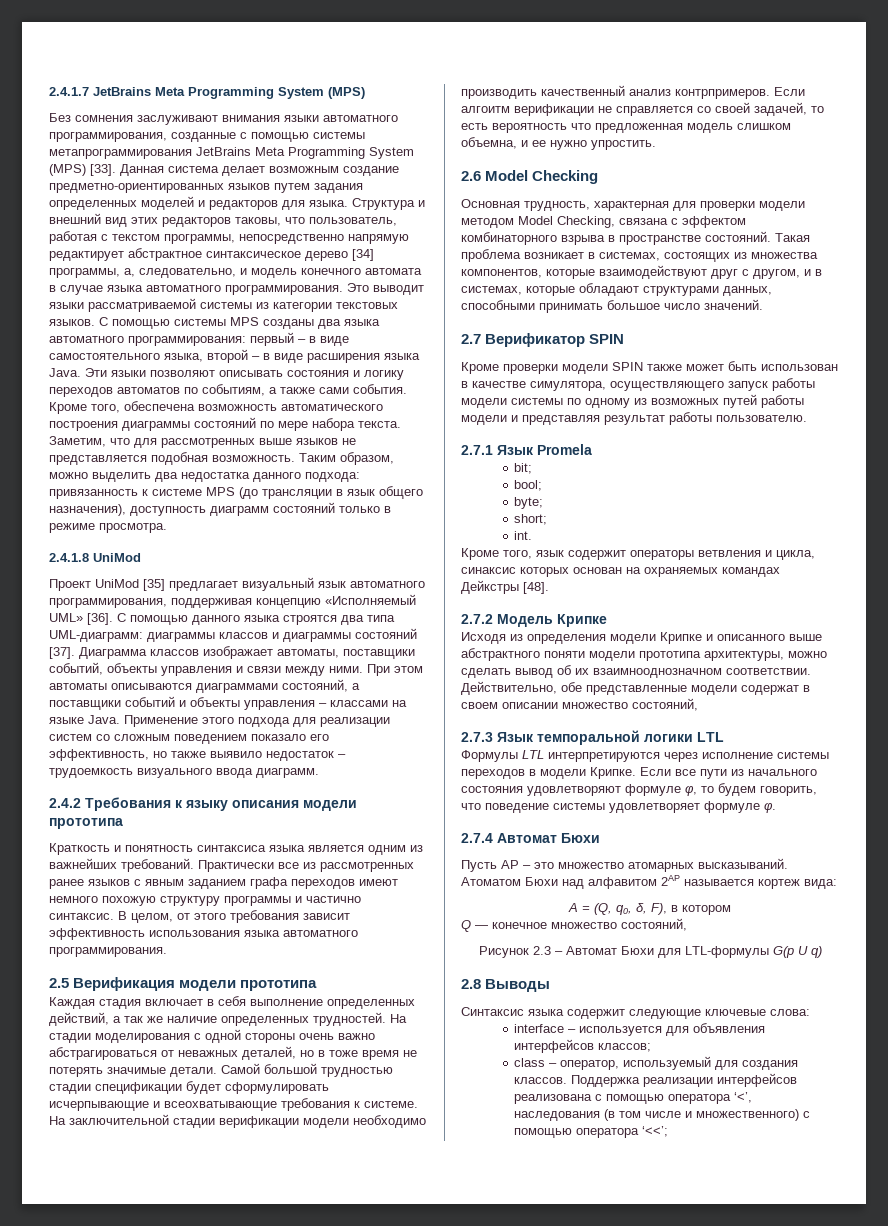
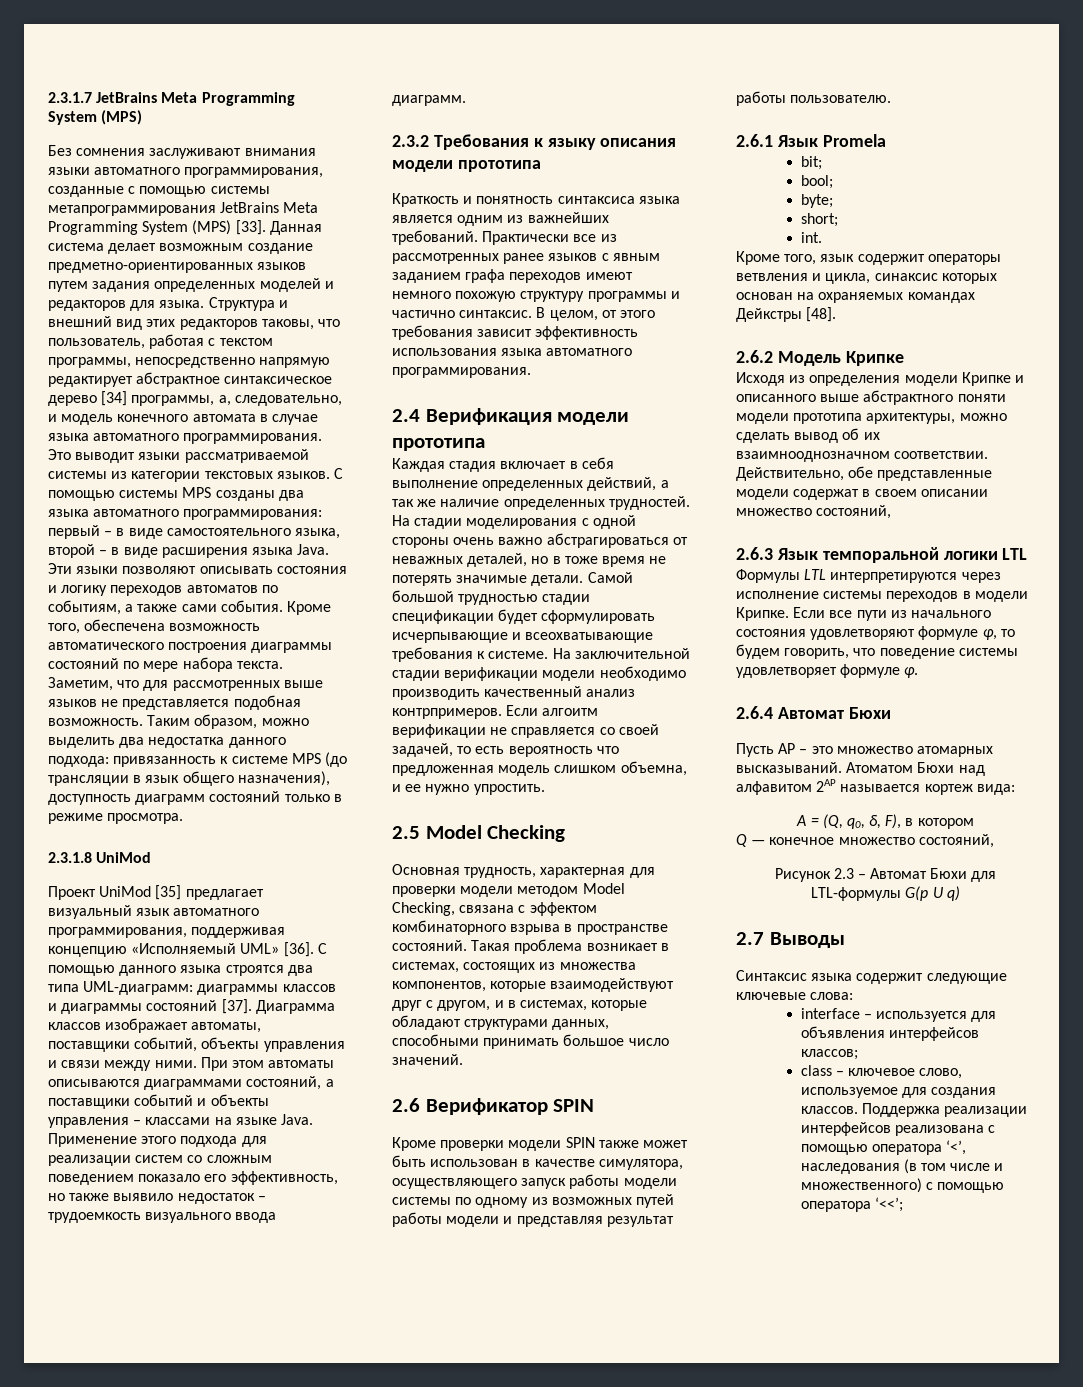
[49,87,89,96] 2.4.1.7 -> [48,92,92,103] 2.3.1.7
[49,553,89,562] 2.4.1.8 -> [48,852,92,863] 2.3.1.8
[49,798,81,808] 2.4.2 -> [392,135,429,147] 2.3.2
[49,978,69,988] 2.5 -> [392,409,420,422] 2.4
[461,171,481,181] 2.6 -> [392,826,420,839] 2.5
[461,334,481,344] 2.7 -> [392,1098,420,1112] 2.6
[461,445,493,455] 2.7.1 -> [736,134,773,147] 2.6.1
[461,614,493,624] 2.7.2 -> [736,350,773,363] 2.6.2
[461,732,493,742] 2.7.3 -> [736,547,773,560] 2.6.3
[461,833,493,843] 2.7.4 -> [736,706,773,719] 2.6.4
[461,979,481,989] 2.8 -> [736,932,764,945] 2.7
[560,1056,712,1070] оператор, используемый -> [848,1068,963,1079] [800,1087,898,1098] ключевое слово, используемое

